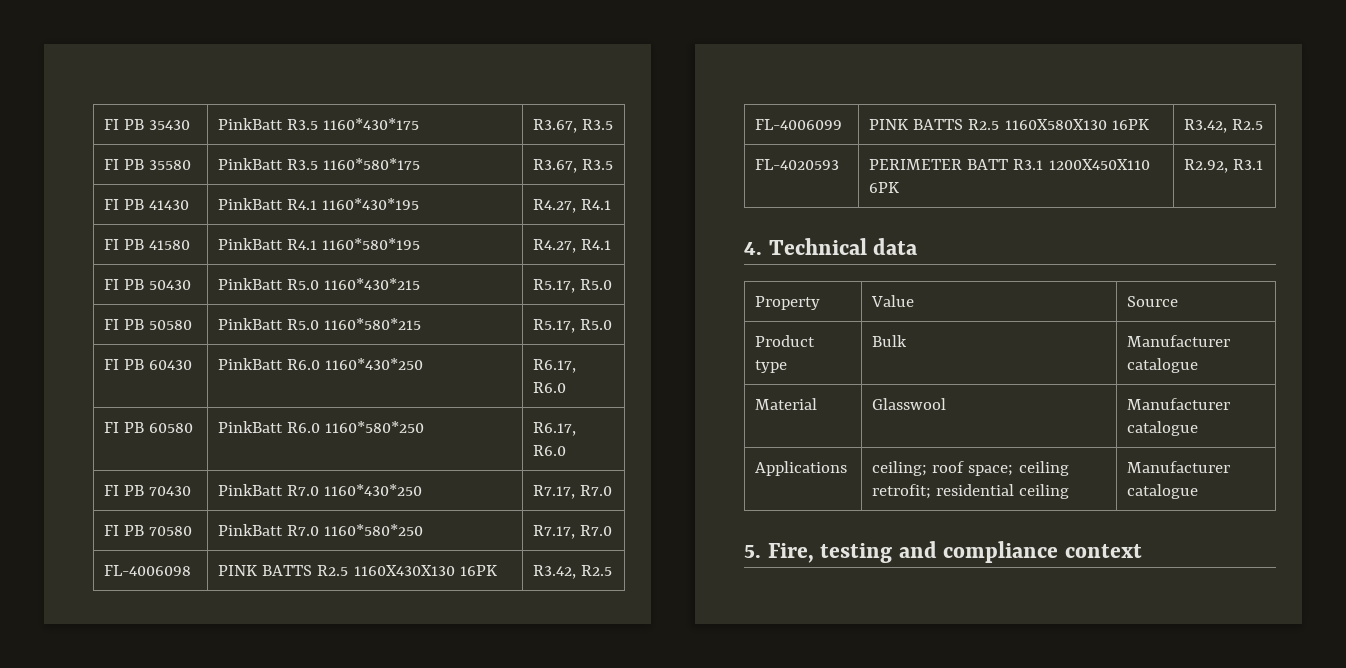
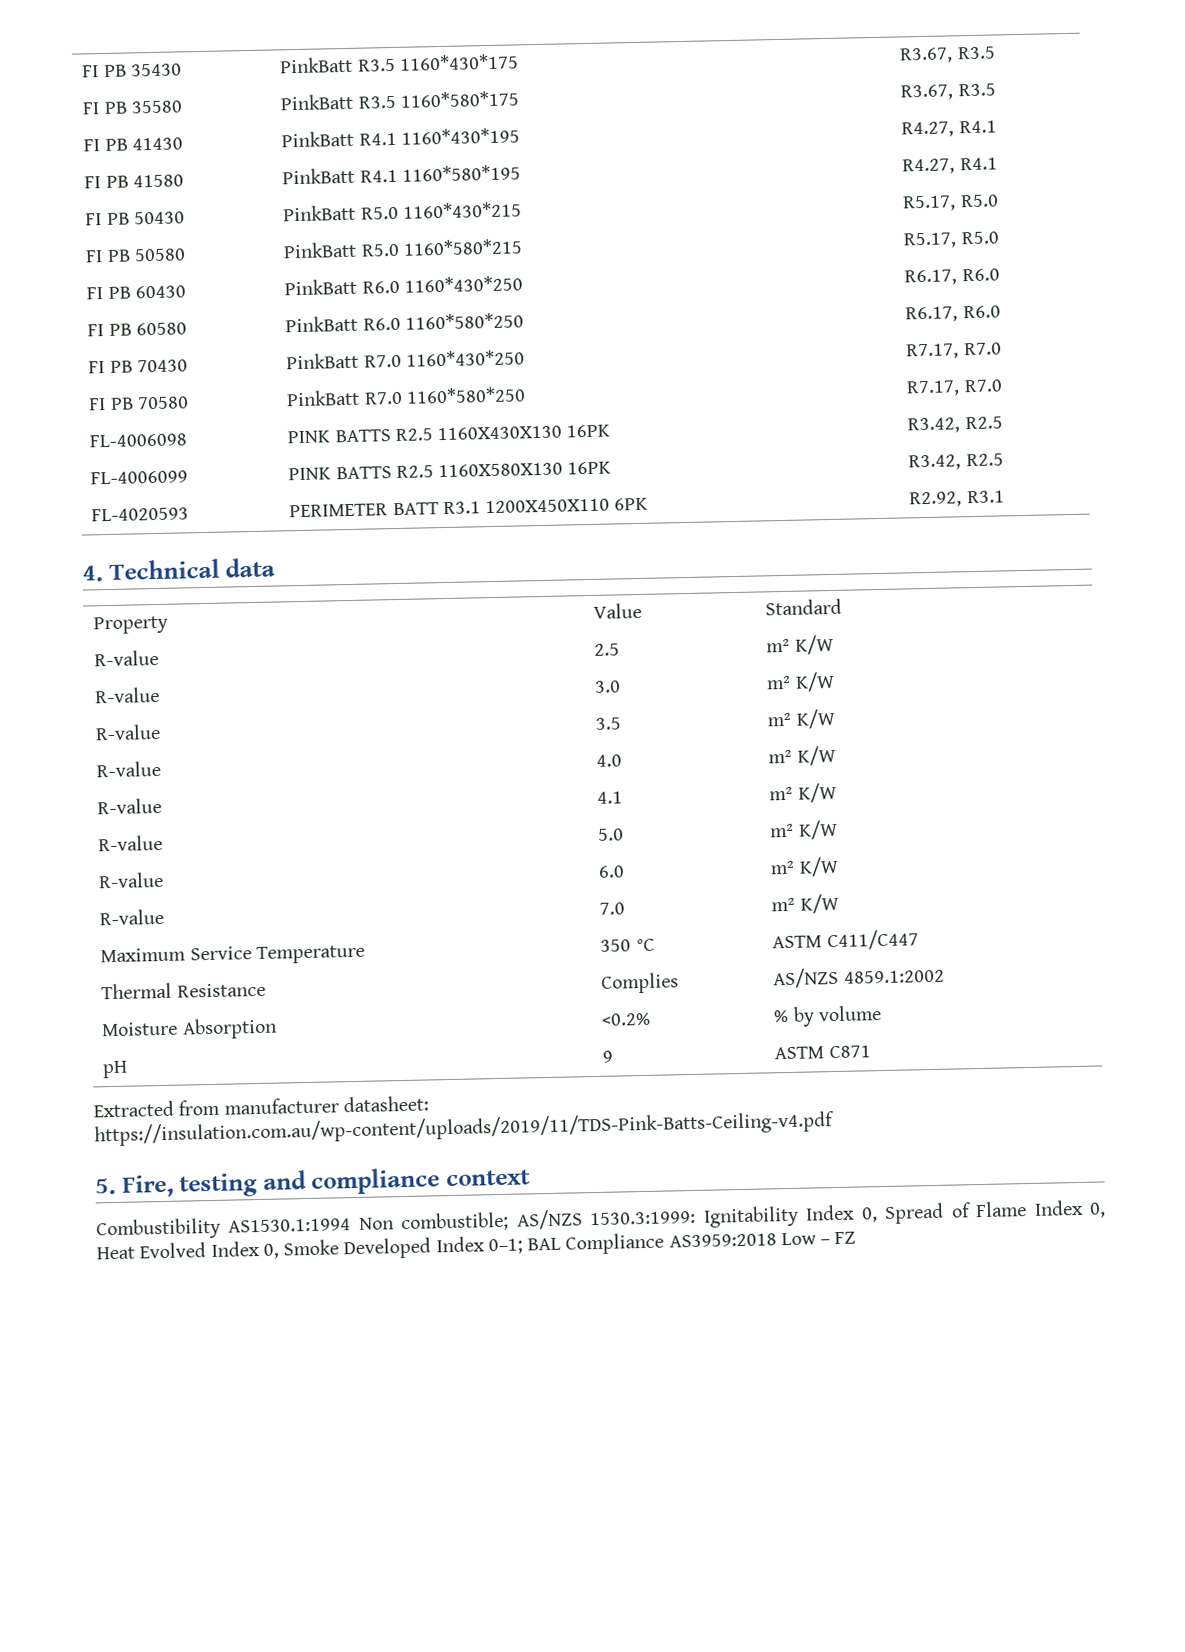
[1127,296,1179,307] [755,335,816,347] [755,360,788,373] [872,335,908,347] [1127,335,1231,347] [1127,358,1199,373] [755,398,818,410] [872,398,947,410] [1127,398,1231,410] [1127,421,1199,436] [755,461,848,476] [872,461,1069,476] [872,484,1070,499] [1127,461,1231,473] [1127,484,1199,499] Source // Product type | Bulk | Manufacturer catalogue // Material | Glasswool | Manufacturer catalogue // Applications | ceiling; roof space; ceiling retrofit; residential ceiling | Manufacturer catalogue -> [765,598,843,616] [94,649,160,667] [594,643,621,656] [766,634,834,655] [95,686,161,704] [594,680,622,693] [766,671,835,692] [95,723,162,741] [595,717,622,730] [767,708,836,729] [96,760,162,778] [596,754,623,767] [768,745,836,766] [97,797,163,815] [597,791,624,804] [769,782,837,803] [98,834,164,852] [598,828,625,841] [770,819,838,840] [98,871,165,889] [598,865,626,878] [770,856,839,877] [99,908,165,926] [599,902,626,915] [771,893,839,914] [100,944,365,965] [600,938,655,952] [772,929,919,951] [101,982,266,1000] [601,972,680,994] [773,967,945,989] [101,1017,277,1040] [601,1012,652,1026] [773,1005,882,1027] [102,1060,129,1079] [602,1050,614,1063] [774,1045,871,1060] [93,1095,429,1118] [94,1110,835,1147] Standard // R-value | 2.5 | m² K/W // R-value | 3.0 | m² K/W // R-value | 3.5 | m² K/W // R-value | 4.0 | m² K/W // R-value | 4.1 | m² K/W // R-value | 5.0 | m² K/W // R-value | 6.0 | m² K/W // R-value | 7.0 | m² K/W // Maximum Service Temperature | 350 °C | ASTM C411/C447 // Thermal Resistance | Complies | AS/NZS 4859.1:2002 // Moisture Absorption | <0.2% | % by volume // pH | 9 | ASTM C871 // Extracted from manufacturer datasheet: https://insulation.com.au/wp-content/uploads/2019/11/TDS-Pink-Batts-Ceiling-v4.pdf
(1143, 551) none -> [96,1199,1106,1241] [96,1231,857,1260] // Combustibility AS1530.1:1994 Non combustible; AS/NZS 1530.3:1999: Ignitability Index 0, Spread of Flame Index 0, Heat Evolved Index 0, Smoke Developed Index 0–1; BAL Compliance AS3959:2018 Low – FZ

